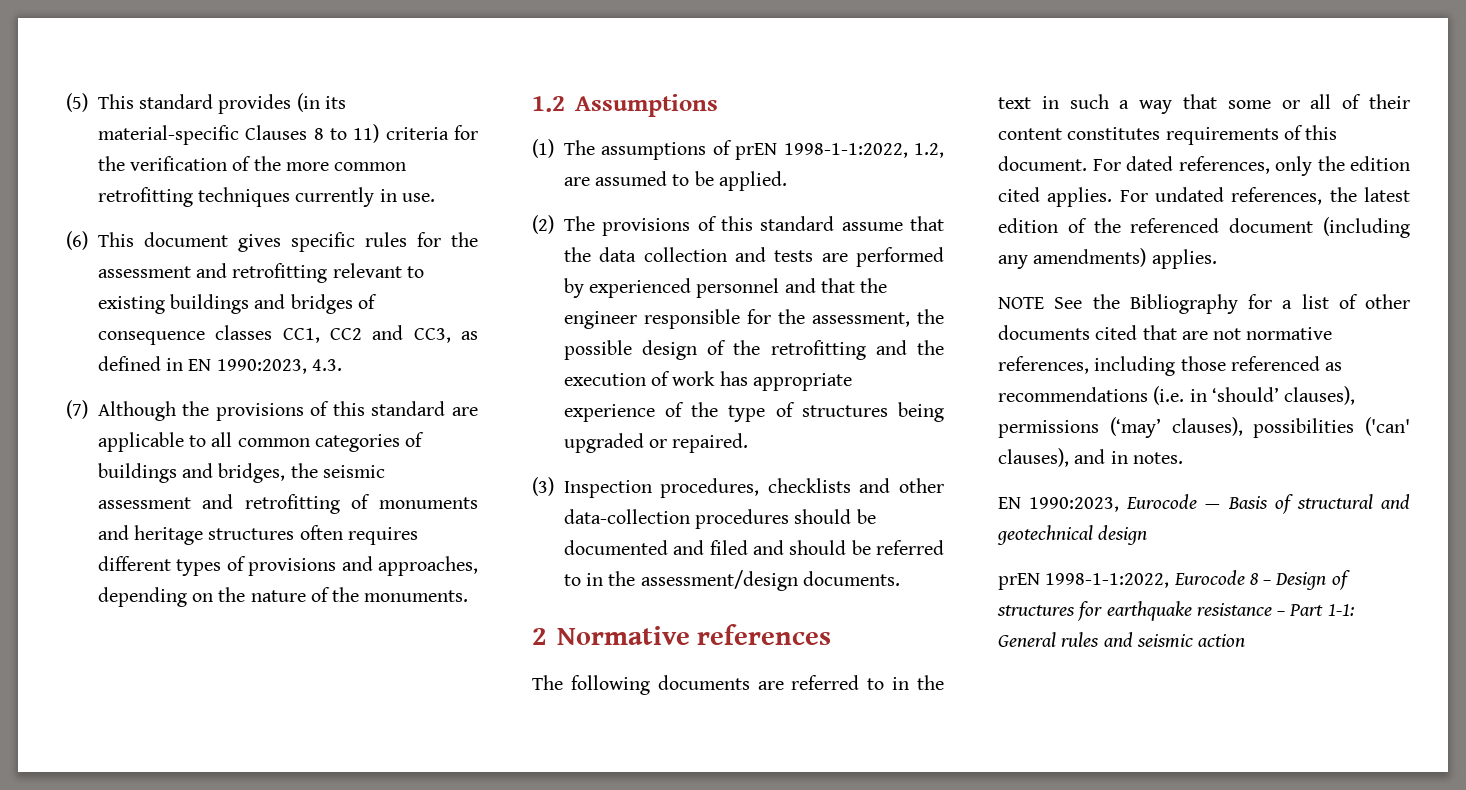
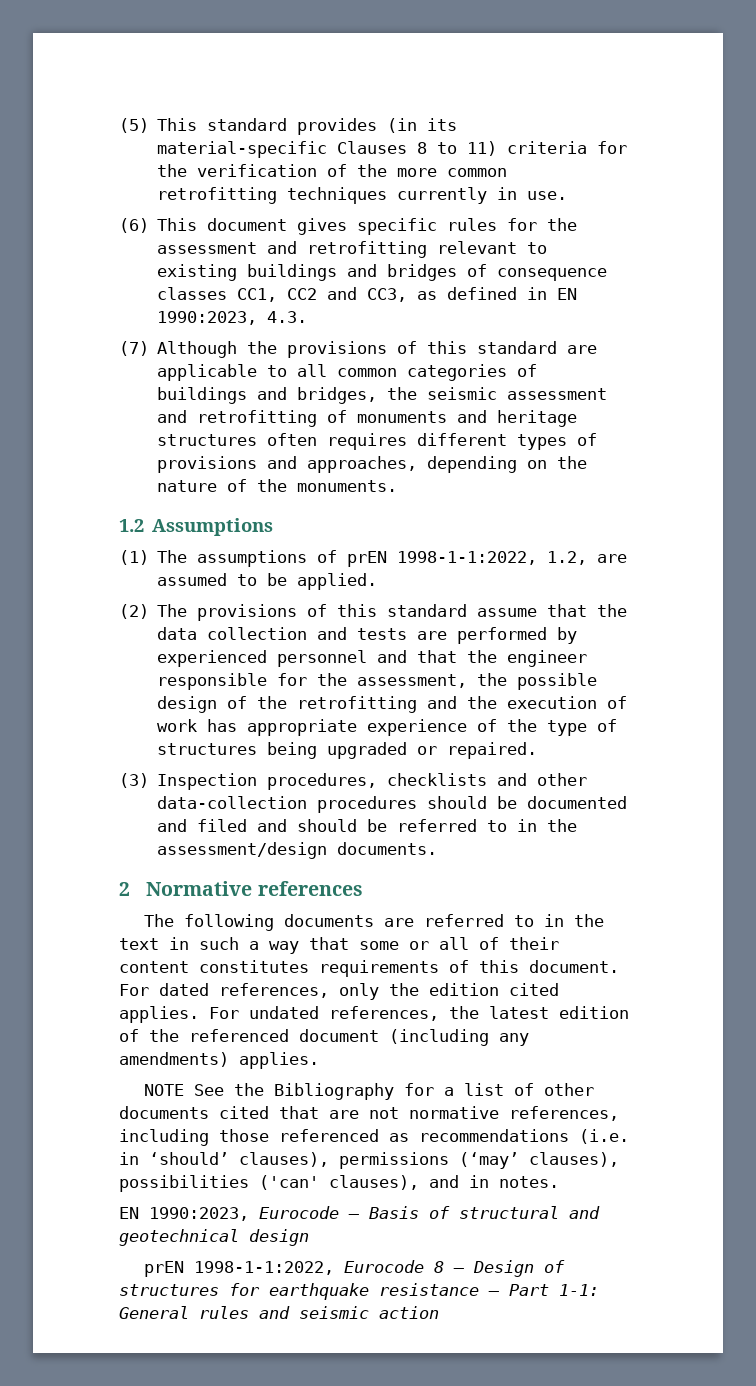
[1263,580,1272,585] – -> [452,1268,465,1273] —
[1277,611,1286,616] – -> [488,1291,500,1296] —

